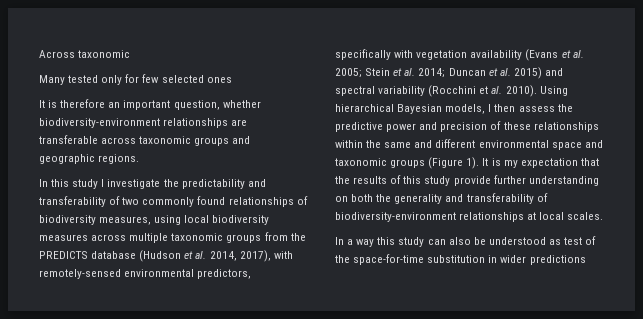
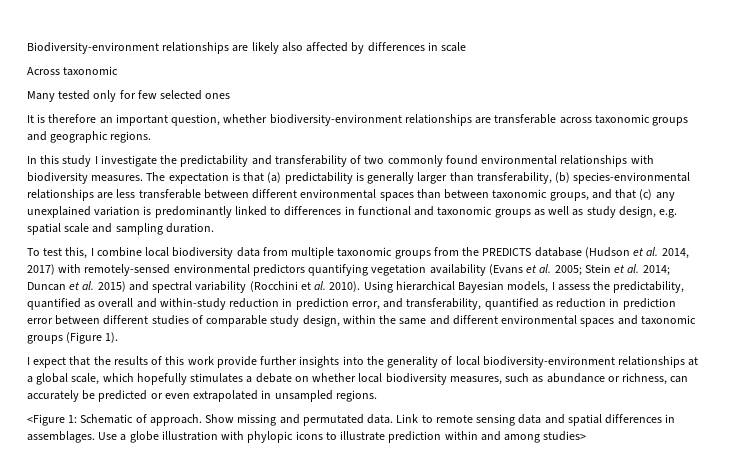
(39, 54) none -> [27,42,467,54] Biodiversity-environment relationships are likely also affected by differences in scale //
[228,196,308,207] [39,215,270,225] [39,234,127,241] relationships of biodiversity measures, using local biodiversity measures across -> [481,155,654,167] [27,172,691,184] [27,189,675,201] [27,206,678,218] [27,223,214,235] [27,247,288,259] environmental relationships with biodiversity measures. The expectation is that (a) predictability is generally larger than transferability, (b) species-environmental relationships are less transferable between different environmental spaces than between taxonomic groups, and that (c) any unexplained variation is predominantly linked to differences in functional and taxonomic groups as well as study design, e.g. spatial scale and sampling duration. // To test this, I combine local biodiversity data from
[239,250,271,262] 2017), -> [27,264,55,275] 2017)
[197,269,252,279] [335,49,414,60] predictors, specifically with -> [252,264,369,276] predictors quantifying
[494,104,516,112] then -> (555, 286) none
[335,121,599,132] predictive power and precision of these relationships -> [613,281,685,293] [27,298,676,310] [27,315,340,327] predictability, quantified as overall and within-study reduction in prediction error, and transferability, quantified as reduction in prediction error between different studies of comparable study design,
[551,142,582,150] space -> [580,318,615,327] spaces
[482,158,578,168] It is my expectation -> [27,357,67,368] // I expect
[424,176,451,186] study -> [187,356,214,365] work
[528,176,599,186] [335,193,548,204] [335,212,604,222] [335,236,597,247] [335,254,586,265] understanding on both the generality and transferability of biodiversity-environment relationships at local scales. // In a way this study can also be understood as test of the space-for-time substitution in wider predictions -> [299,356,699,368] [27,373,689,385] [27,390,377,402] [27,414,676,426] [27,431,587,443] insights into the generality of local biodiversity-environment relationships at a global scale, which hopefully stimulates a debate on whether local biodiversity measures, such as abundance or richness, can accurately be predicted or even extrapolated in unsampled regions. // <Figure 1: Schematic of approach. Show missing and permutated data. Link to remote sensing data and spatial differences in assemblages. Use a globe illustration with phylopic icons to illustrate prediction within and among studies>

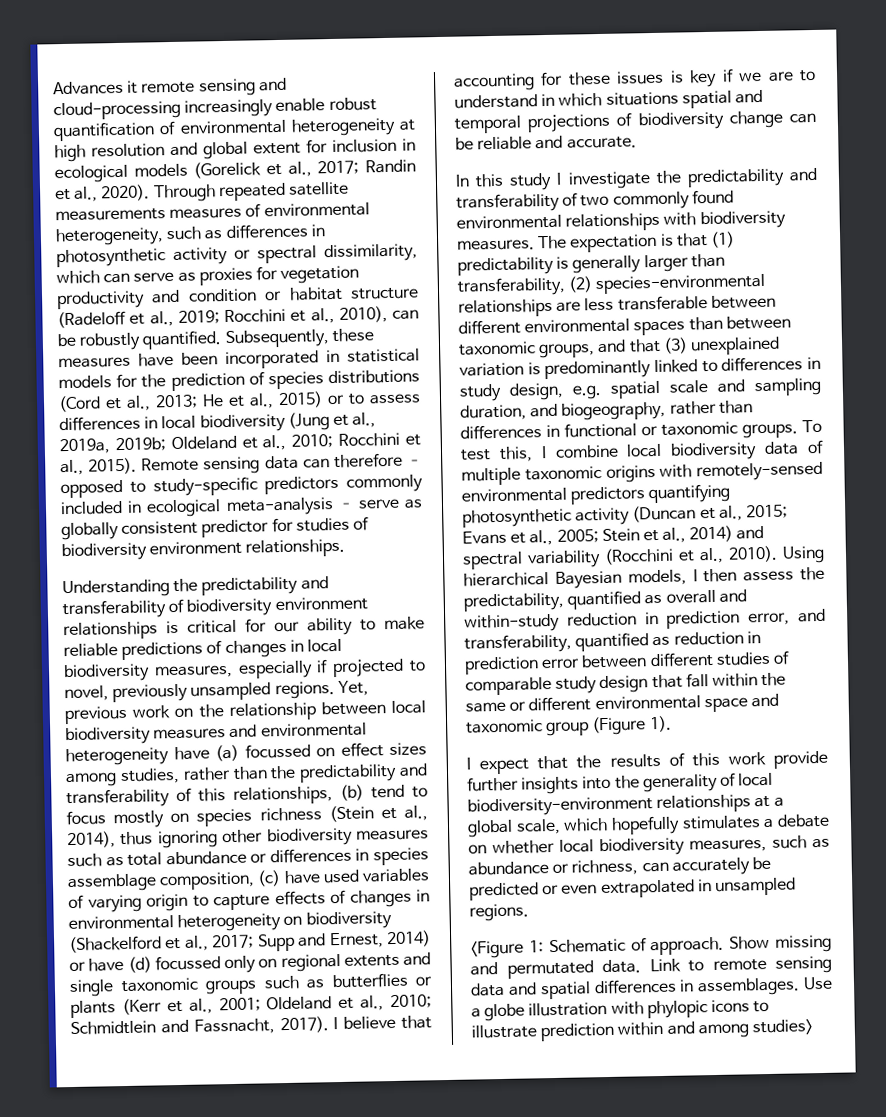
[27,42,467,54] [27,66,119,76] [27,90,231,102] [27,114,689,126] [27,131,152,143] Biodiversity-environment relationships are likely also affected by differences in scale // Across taxonomic // Many tested only for few selected ones // It is therefore an important question, whether biodiversity-environment relationships are transferable across taxonomic groups and geographic regions. -> [53,77,287,97] [53,97,377,121] [53,117,416,142] [54,138,416,163] [54,159,416,184] [55,181,349,203] [55,202,370,222] [55,223,325,247] [56,243,418,268] [56,265,360,286] [56,286,419,310] [57,305,419,329] [57,328,374,351] [58,348,420,370] [58,369,420,392] [58,391,421,413] [59,412,377,433] [59,432,421,455] [60,452,422,476] [60,474,423,499] [60,497,424,518] [61,516,369,541] [61,538,346,562] [62,576,329,599] [62,596,368,620] [63,616,425,641] [63,638,342,661] [63,658,427,683] [64,680,369,703] [64,700,426,725] [65,722,367,746] [65,742,427,767] [65,763,428,788] [66,784,428,809] [66,805,429,829] [67,827,429,849] [67,847,429,868] [67,868,430,893] [68,889,430,913] [68,911,392,933] [69,930,431,954] [69,952,431,974] [69,972,432,998] [70,994,432,1019] [70,1015,432,1036] [453,68,816,92] [454,89,763,109] [454,110,816,134] [455,135,637,151] Advances it remote sensing and cloud-processing increasingly enable robust quantification of environmental heterogeneity at high resolution and global extent for inclusion in ecological models (Gorelick et al., 2017; Randin et al., 2020). Through repeated satellite measurements measures of environmental heterogeneity, such as differences in photosynthetic activity or spectral dissimilarity, which can serve as proxies for vegetation productivity and condition or habitat structure (Radeloff et al., 2019; Rocchini et al., 2010), can be robustly quantified. Subsequently, these measures have been incorporated in statistical models for the prediction of species distributions (Cord et al., 2013; He et al., 2015) or to assess differences in local biodiversity (Jung et al., 2019a, 2019b; Oldeland et al., 2010; Rocchini et al., 2015). Remote sensing data can therefore – opposed to study-specific predictors commonly included in ecological meta-analysis – serve as globally consistent predictor for studies of biodiversity environment relationships. // Understanding the predictability and transferability of biodiversity environment relationships is critical for our ability to make reliable predictions of changes in local biodiversity measures, especially if projected to novel, previously unsampled regions. Yet, previous work on the relationship between local biodiversity measures and environmental heterogeneity have (a) focussed on effect sizes among studies, rather than the predictability and transferability of this relationships, (b) tend to focus mostly on species richness (Stein et al., 2014), thus ignoring other biodiversity measures such as total abundance or differences in species assemblage composition, (c) have used variables of varying origin to capture effects of changes in environmental heterogeneity on biodiversity (Shackelford et al., 2017; Supp and Ernest, 2014) or have (d) focussed only on regional extents and single taxonomic groups such as butterflies or plants (Kerr et al., 2001; Oldeland et al., 2010; Schmidtlein and Fassnacht, 2017). I believe that accounting for these issues is key if we are to understand in which situations spatial and temporal projections of biodiversity change can be reliable and accurate.
[267,172,282,183] (a) -> [709,231,735,248] (1)
[555,172,571,183] (b) -> [568,276,594,293] (2)
[639,189,675,201] (c) any -> [662,337,688,354] (3)
[357,206,584,218] functional and taxonomic groups as well as -> (821, 363) none
[165,223,214,233] duration. // -> [460,400,753,421] [460,421,799,440] duration, and biogeography, rather than differences in functional or taxonomic groups.
[262,247,288,256] from -> [807,439,824,455] of
[394,247,689,259] [27,264,55,275] groups from the PREDICTS database (Hudson et al. 2014, 2017) -> [605,465,656,483] origins
[371,264,670,276] [27,281,126,292] vegetation availability (Evans et al. 2005; Stein et al. 2014; Duncan et al. 2015) -> [462,504,788,528] [462,525,734,546] photosynthetic activity (Duncan et al., 2015; Evans et al., 2005; Stein et al., 2014)
[314,281,327,290] al. -> [699,547,724,564] al.,
(555, 286) none -> [703,568,738,583] then
[302,315,340,327] design, -> [599,673,709,694] design that fall
[429,315,696,327] [27,335,63,344] and different environmental spaces and taxonomic groups -> [509,693,779,713] [466,719,590,737] or different environmental space and taxonomic group

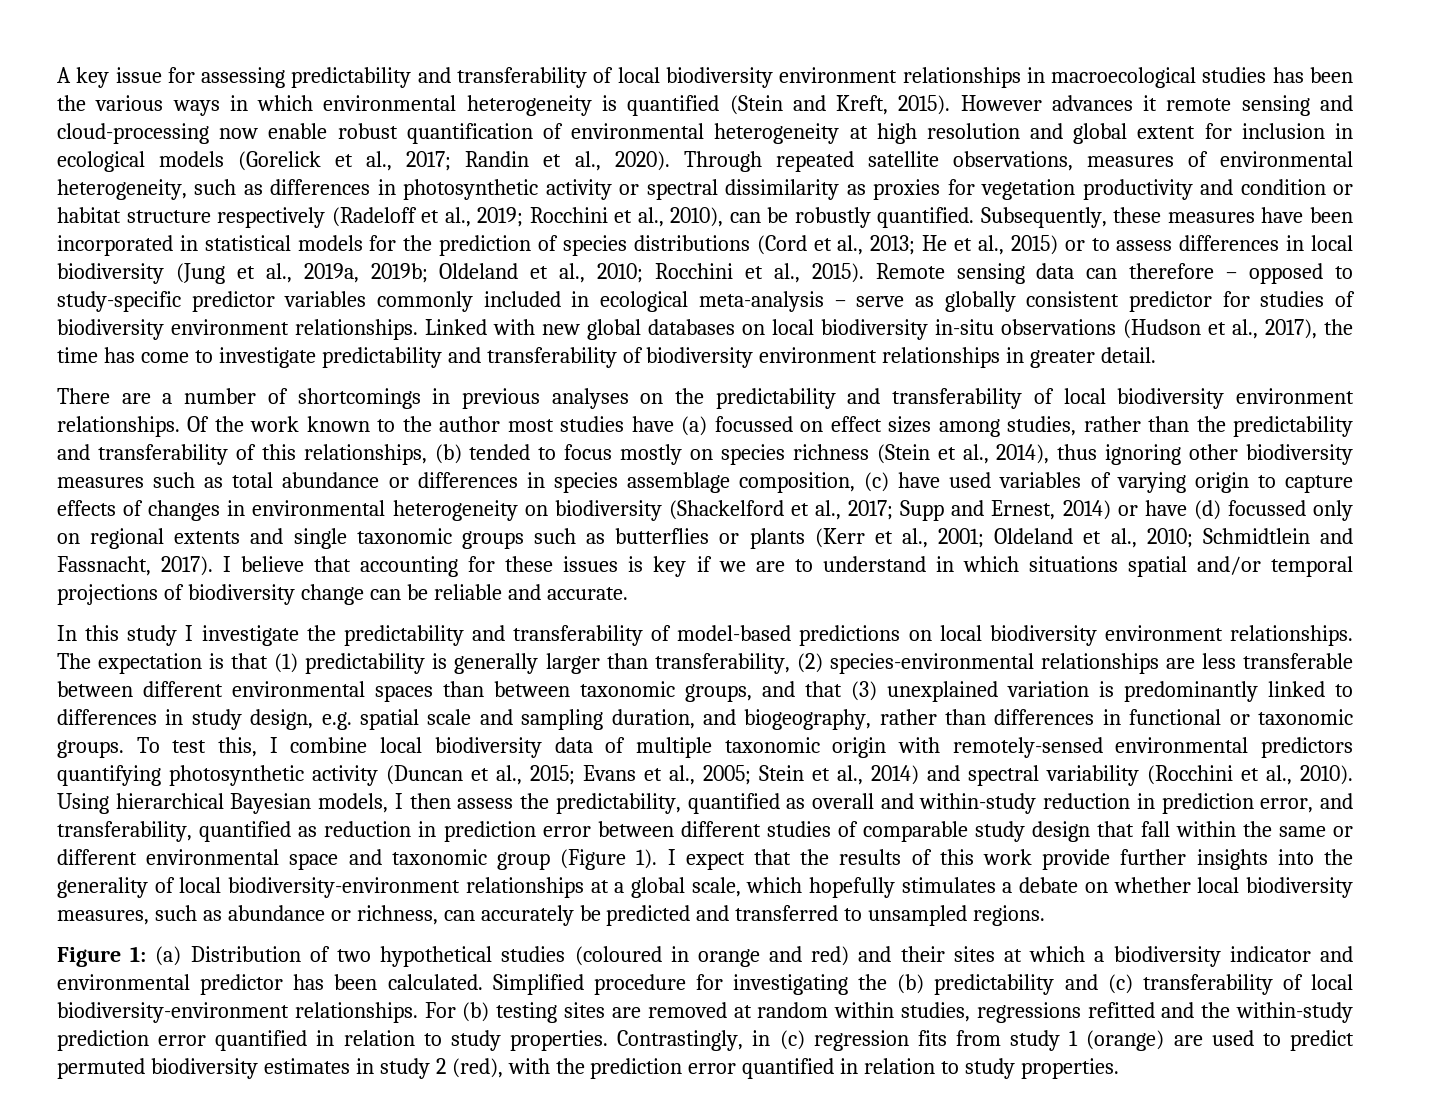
[53,80,124,96] Advances -> [57,67,1353,88] [57,95,1133,116] A key issue for assessing predictability and transferability of local biodiversity environment relationships in macroecological studies has been the various ways in which environmental heterogeneity is quantified (Stein and Kreft, 2015). However advances
[184,99,274,118] increasingly -> [219,128,259,139] now
[55,208,166,222] measurements -> [952,151,1073,171] observations,
[324,243,418,263] [56,270,175,285] dissimilarity, which can serve -> [725,179,840,200] dissimilarity
(419, 293) none -> [217,207,326,228] respectively
[264,475,340,495] predictors -> [191,291,367,312] predictor variables
[62,578,199,599] // Understanding the -> [425,319,1353,340] [57,347,316,368] Linked with new global databases on local biodiversity in-situ observations (Hudson et al., 2017), the time has come to investigate
[166,616,425,636] [63,638,342,661] [63,658,427,683] [64,680,369,703] [64,700,426,725] [65,722,367,746] [65,747,169,767] is critical for our ability to make reliable predictions of changes in local biodiversity measures, especially if projected to novel, previously unsampled regions. Yet, previous work on the relationship between local biodiversity measures and environmental heterogeneity -> [1006,347,1157,368] [57,388,1355,409] [57,416,625,437] in greater detail. // There are a number of shortcomings in previous analyses on the predictability and transferability of local biodiversity environment relationships. Of the work known to the author most studies
[371,784,405,799] tend -> [469,444,531,460] tended
[734,89,763,104] and -> [1196,556,1261,575] and/or
[580,189,734,210] [456,210,786,232] [457,239,535,251] two commonly found environmental relationships with biodiversity measures. -> [677,625,1353,646] model-based predictions on local biodiversity environment relationships.
[605,465,656,483] origins -> [832,737,887,758] origin
(672, 724) // -> (658, 859) none
[542,877,796,899] [469,903,529,922] [470,934,832,959] [470,955,832,979] [470,976,833,1000] [471,999,770,1022] [471,1019,813,1042] or even extrapolated in unsampled regions. // <Figure 1: Schematic of approach. Show missing and permutated data. Link to remote sensing data and spatial differences in assemblages. Use a globe illustration with phylopic icons to illustrate prediction within and among studies> -> [696,905,1046,926] [57,946,1353,967] [57,974,1353,995] [57,1002,1353,1023] [57,1030,1355,1051] [57,1058,1120,1079] and transferred to unsampled regions. // Figure 1: (a) Distribution of two hypothetical studies (coloured in orange and red) and their sites at which a biodiversity indicator and environmental predictor has been calculated. Simplified procedure for investigating the (b) predictability and (c) transferability of local biodiversity-environment relationships. For (b) testing sites are removed at random within studies, regressions refitted and the within-study prediction error quantified in relation to study properties. Contrastingly, in (c) regression fits from study 1 (orange) are used to predict permuted biodiversity estimates in study 2 (red), with the prediction error quantified in relation to study properties.

